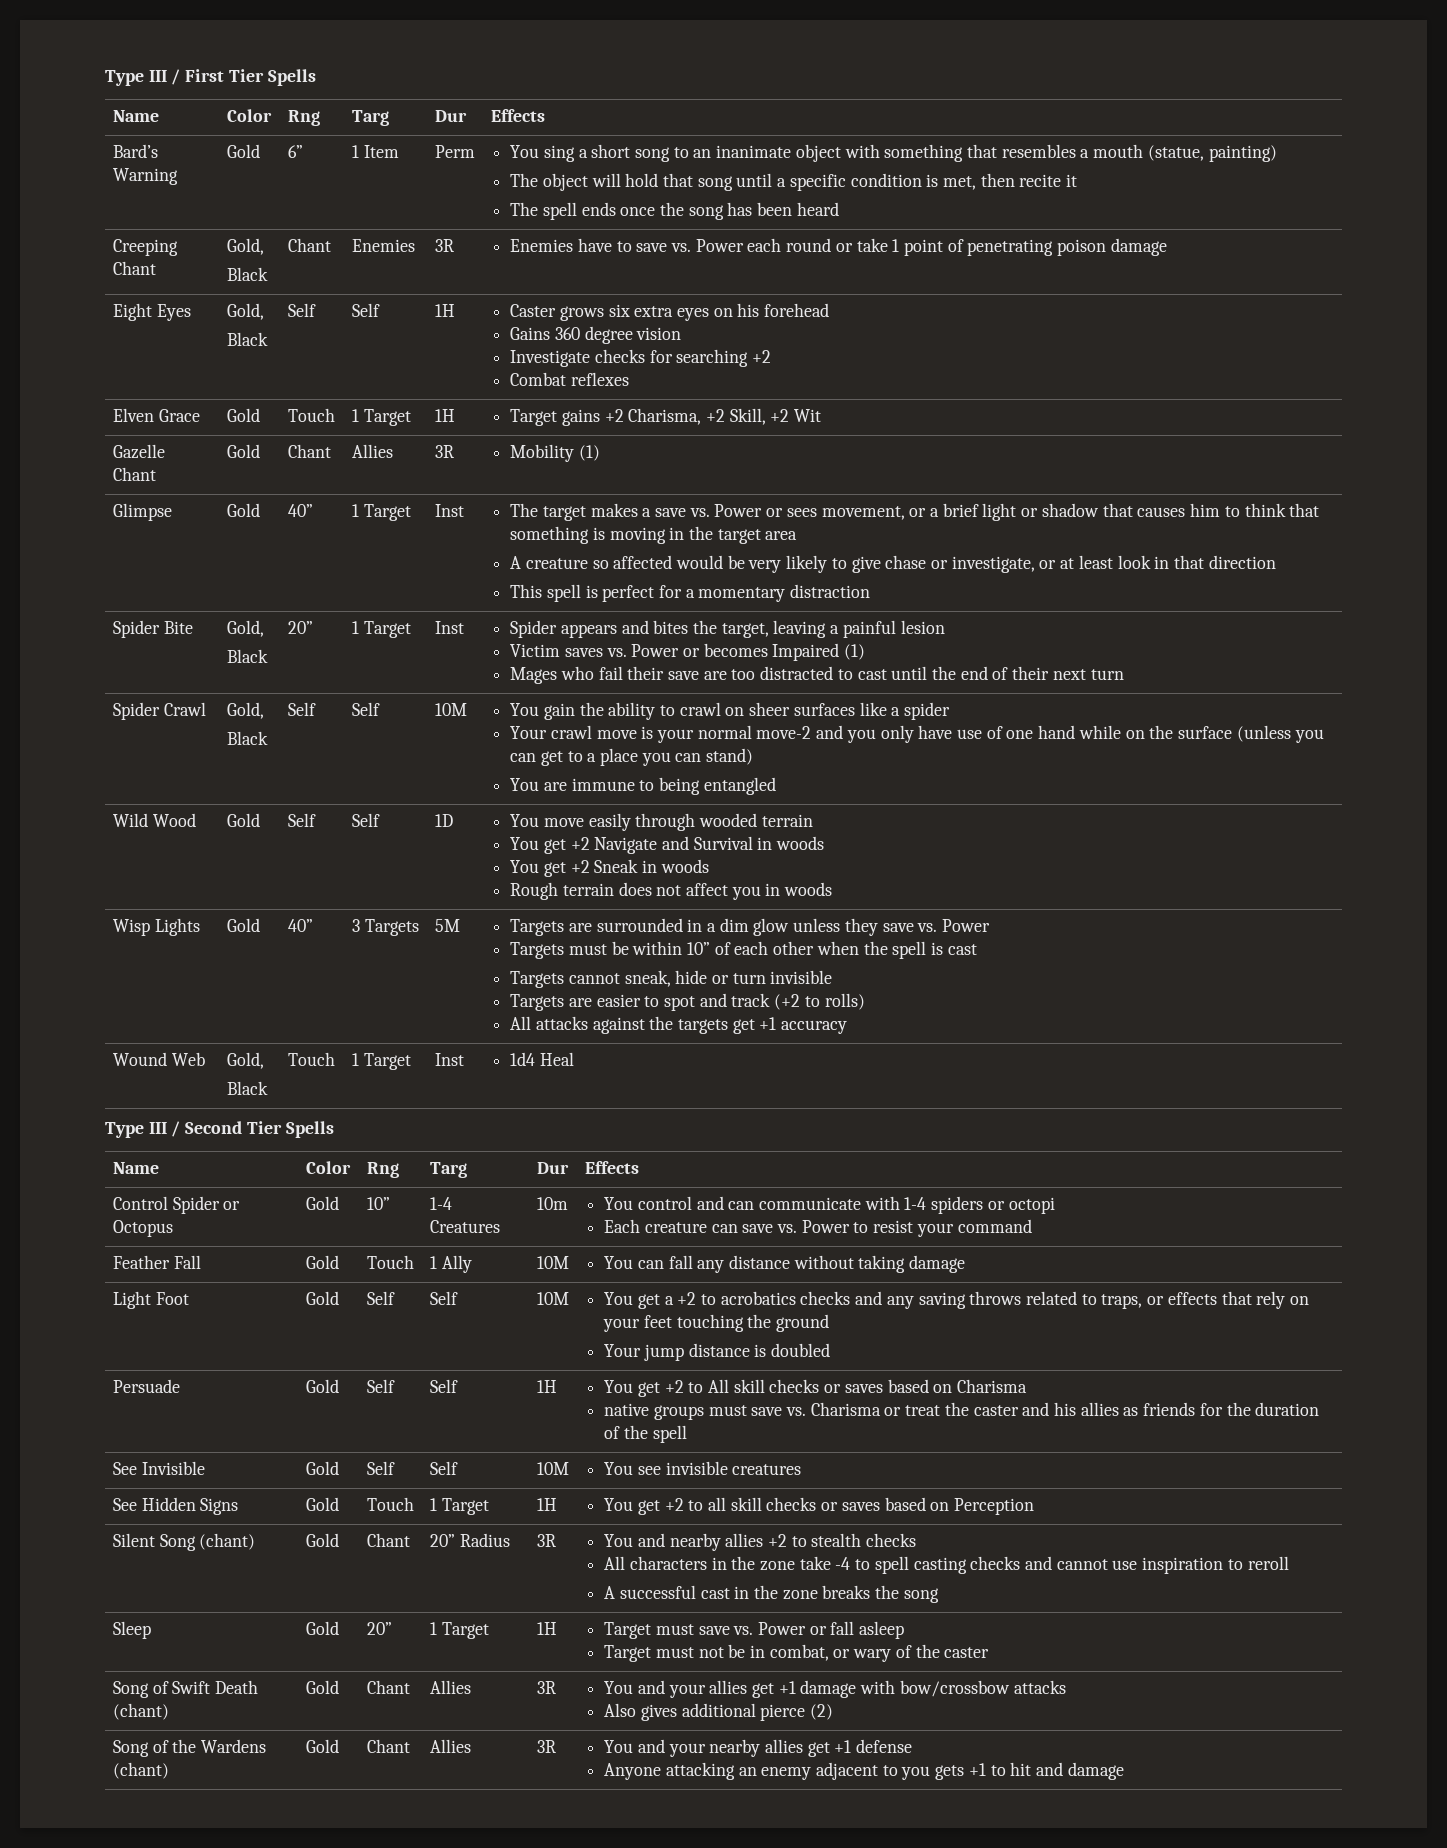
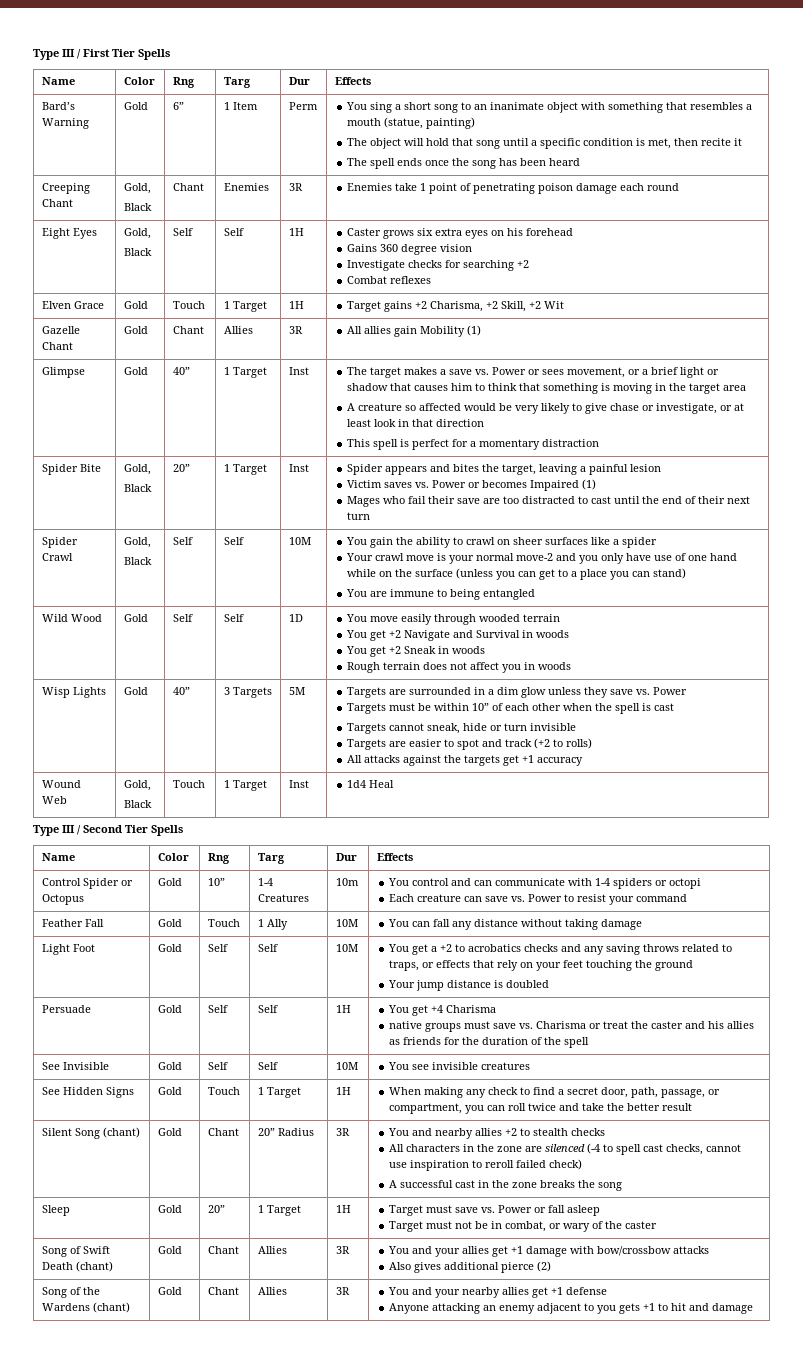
[577,238,853,252] have to save vs. Power each round or -> (392, 187) none
(1167, 247) none -> [619,183,679,191] each round
(454, 451) none -> [346,326,417,337] All allies gain
[664,1379,953,1393] +2 to All skill checks or saves based on -> [430,1005,443,1013] +4
[604,1497,1035,1515] You get +2 to all skill checks or saves based on Perception -> [388,1087,720,1098] [388,1103,692,1114] When making any check to find a secret door, path, passage, or compartment, you can roll twice and take the better result
[799,1556,1053,1574] take -4 to spell casting checks and -> [524,1143,703,1155] are silenced (-4 to spell cast checks,
(1289, 1563) none -> [515,1159,582,1170] failed check)

